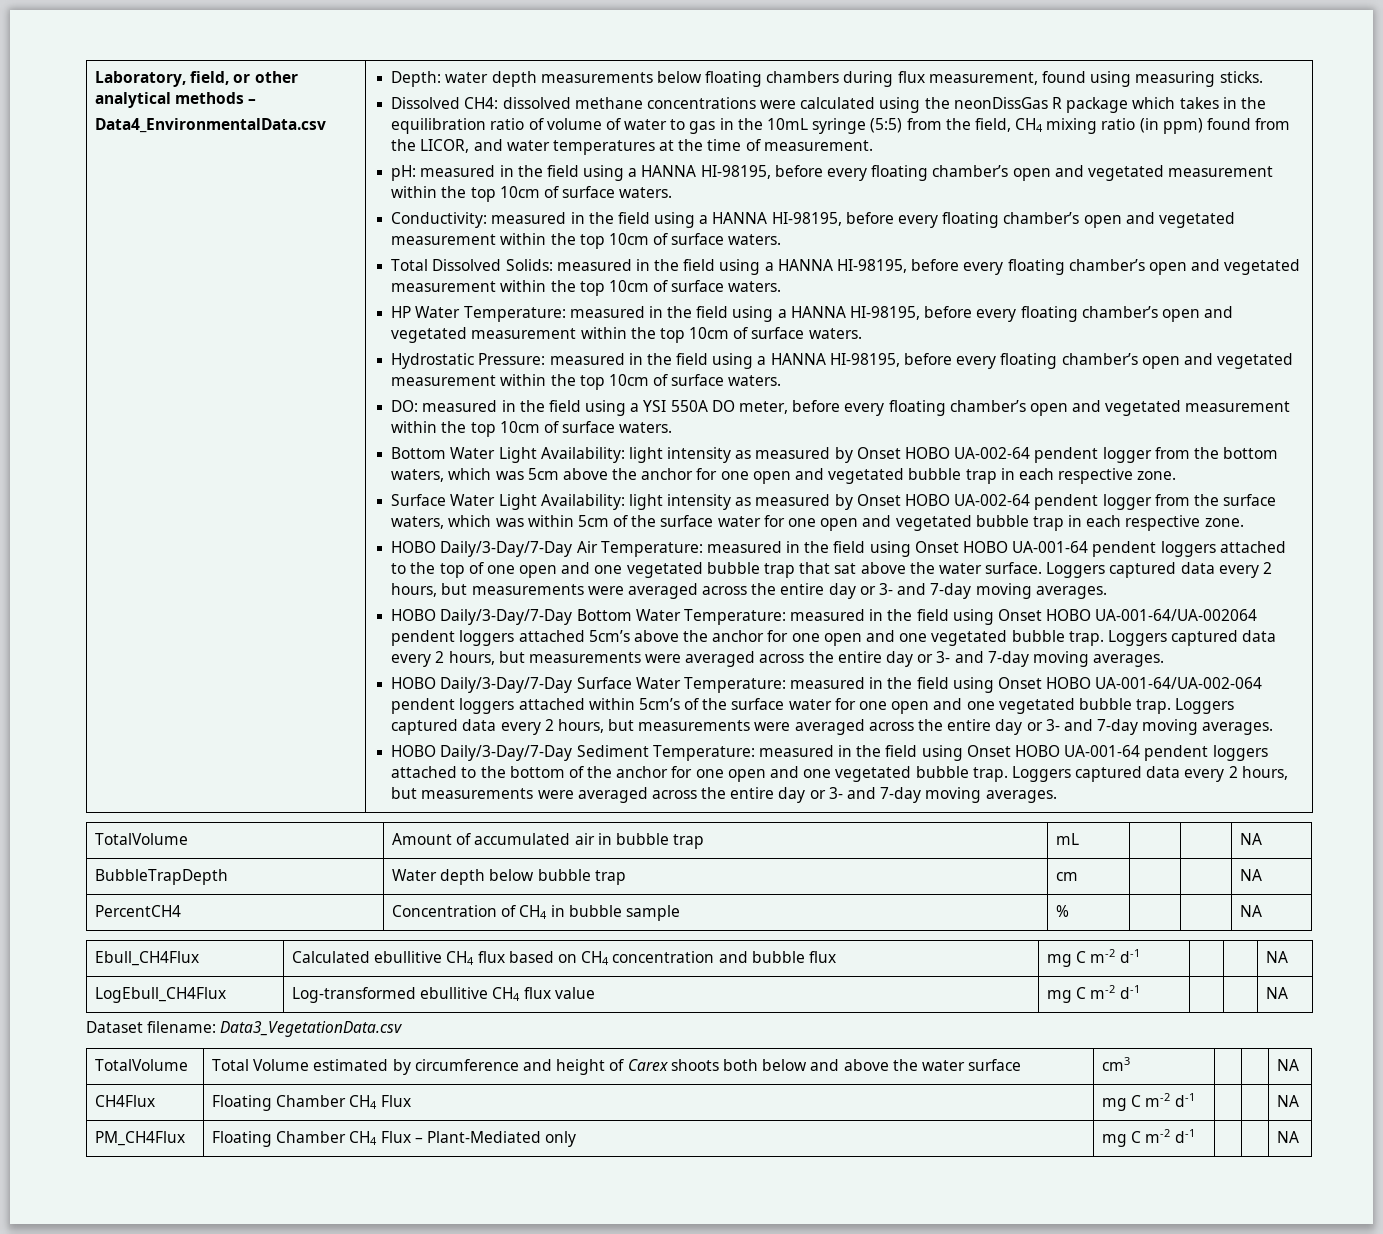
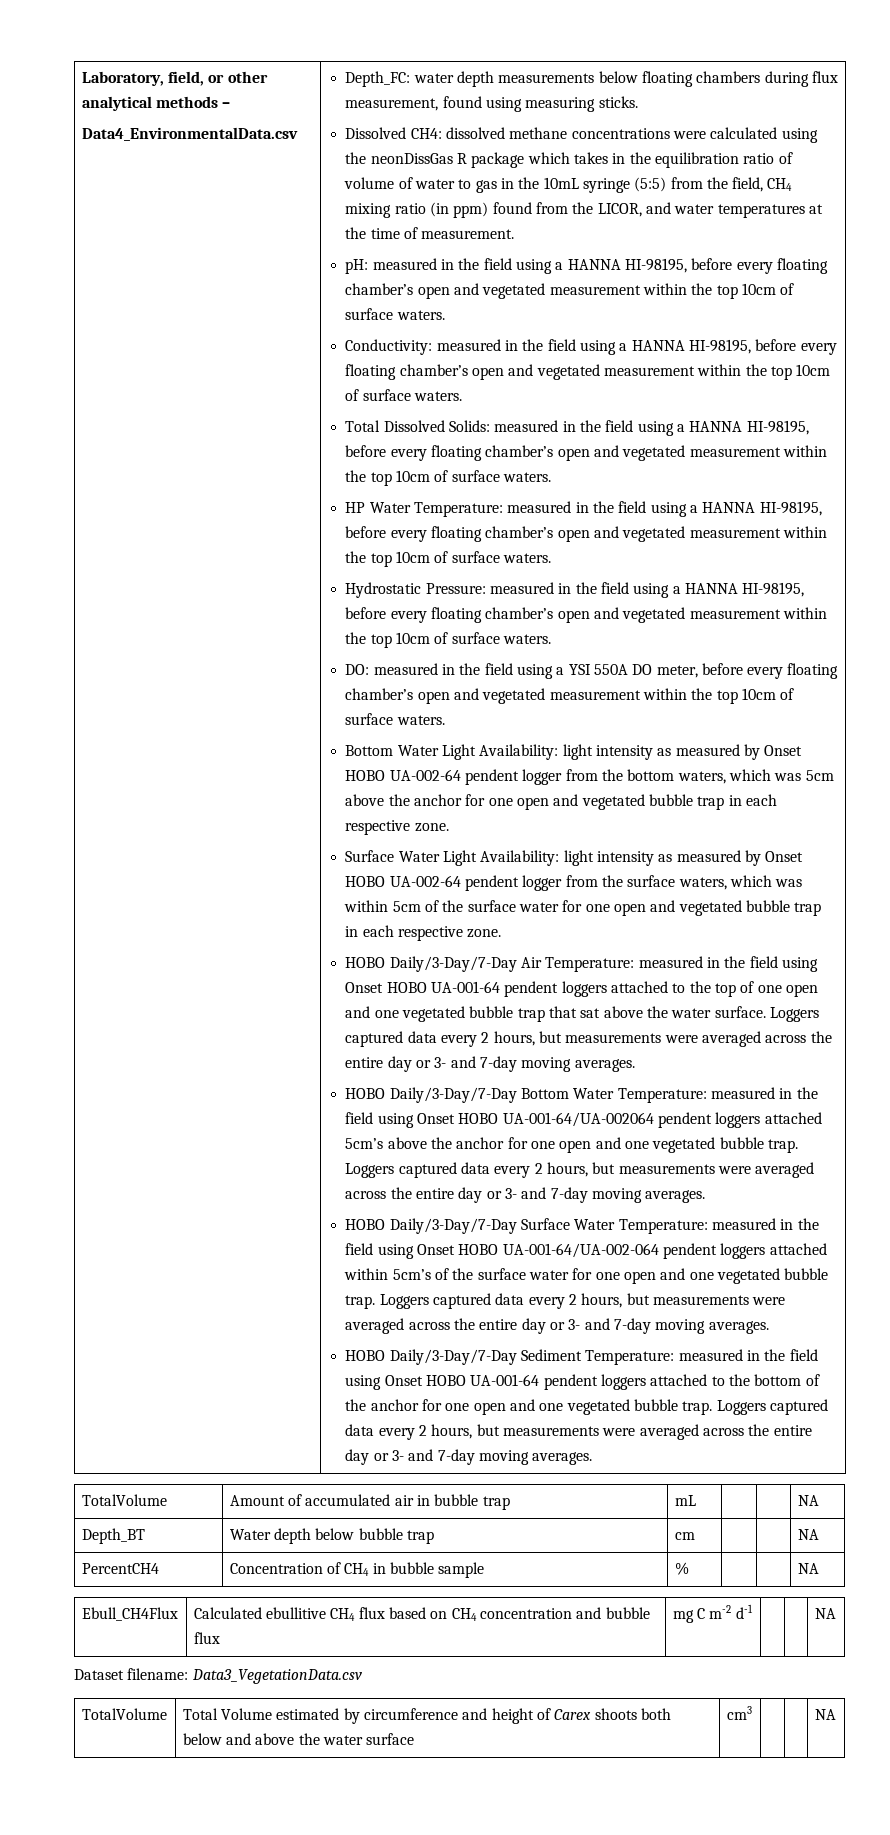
[391,71,442,87] Depth: -> [345,71,411,87] Depth_FC:
[95,869,229,885] BubbleTrapDepth -> [81,1528,145,1544] Depth_BT
[95,987,227,1003] [292,987,595,1003] [1047,985,1140,1003] [1266,987,1289,999] // LogEbull_CH4Flux | Log-transformed ebullitive CH4 flux value | mg C m-2 d-1 | | | NA -> (836, 1613) none
[95,1095,156,1107] [212,1095,411,1111] [1102,1093,1195,1111] [1277,1095,1300,1107] [95,1131,186,1146] [212,1131,577,1147] [1102,1129,1195,1147] [1277,1131,1300,1143] // CH4Flux | Floating Chamber CH4 Flux | mg C m-2 d-1 | | | NA // PM_CH4Flux | Floating Chamber CH4 Flux – Plant-Mediated only | mg C m-2 d-1 | | | NA -> (836, 1714) none

